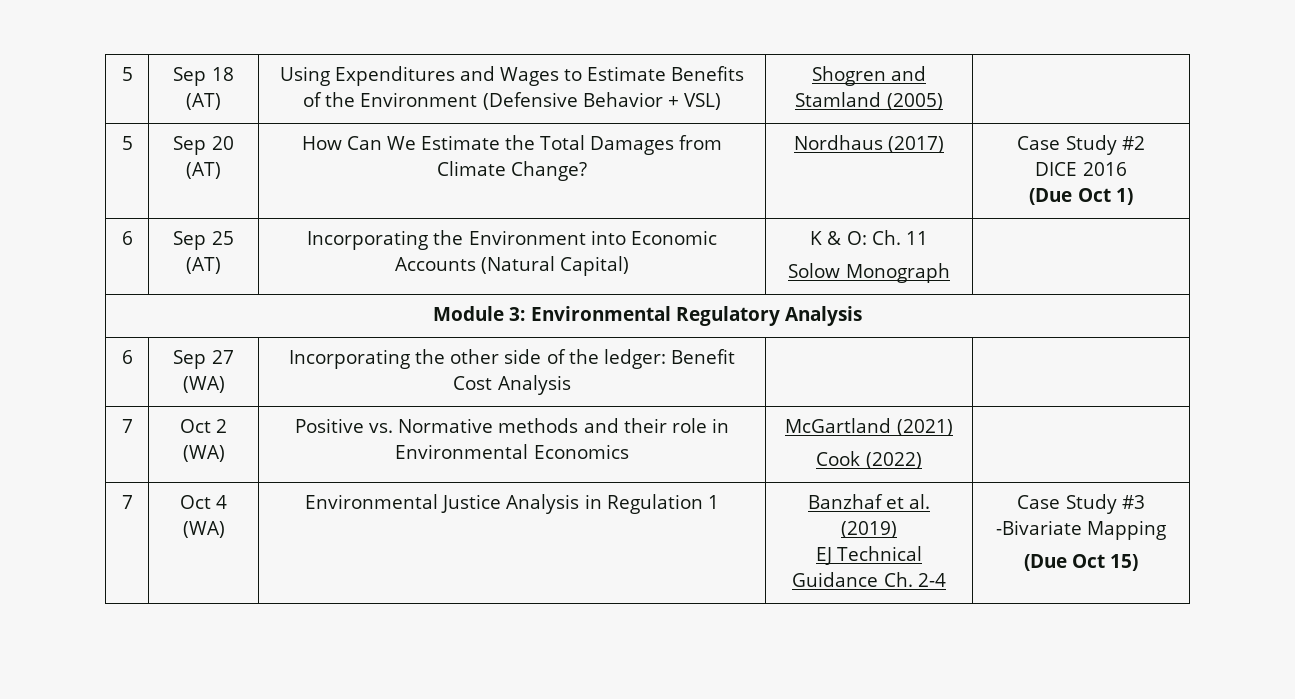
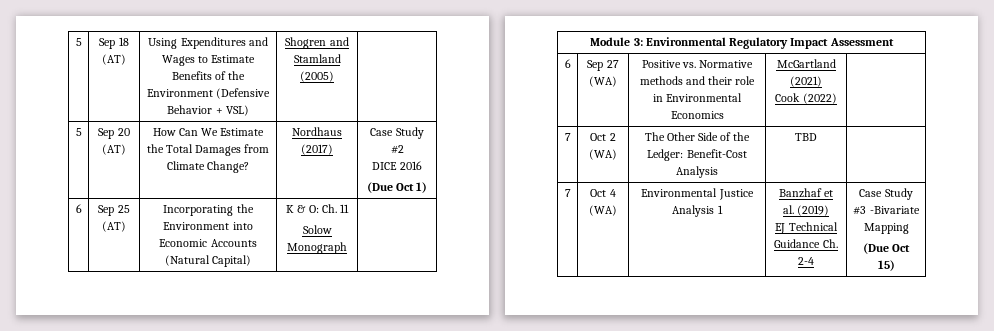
[784,306,862,326] Analysis -> [790,38,894,49] Impact Assessment
[289,349,735,369] [453,375,571,395] [121,419,133,433] [179,419,228,433] [182,445,225,462] | Incorporating the other side of the ledger: Benefit Cost Analysis | | // 7 | Oct 2 (WA) -> (617, 81) none
(922, 460) none -> [564,133,571,141] [590,133,616,141] [589,149,617,160] [644,132,751,141] [647,149,747,161] [676,166,718,178] [795,133,817,141] // 7 | Oct 2 (WA) | The Other Side of the Ledger: Benefit-Cost Analysis | TBD |
[584,494,703,514] in Regulation -> (715, 211) none

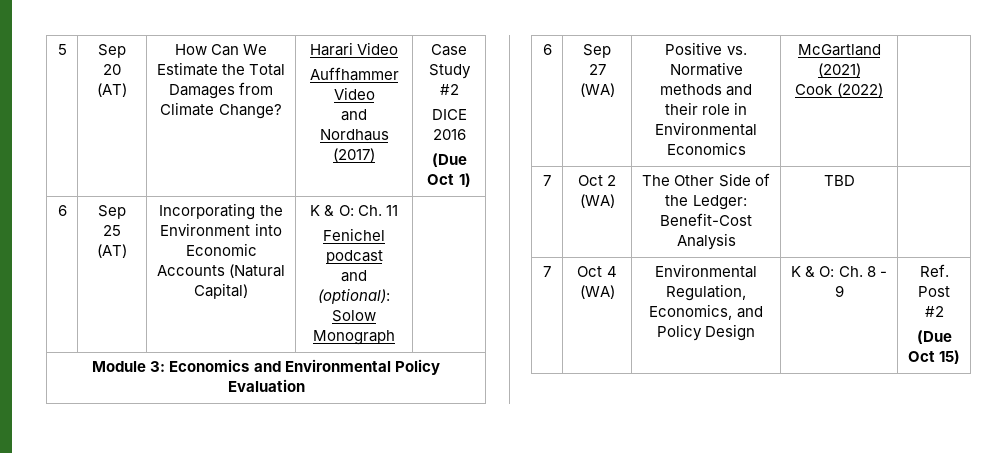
[75,38,82,46] [99,37,129,49] [102,54,126,65] [148,37,268,49] [161,55,256,66] [171,71,246,80] [146,88,271,99] [167,105,249,116] [285,37,349,49] [293,54,341,63] [300,71,334,82] [75,128,82,136] 5 | Sep 18 (AT) | Using Expenditures and Wages to Estimate Benefits of the Environment (Defensive Behavior + VSL) | Shogren and Stamland (2005) | // 5 -> [57,44,67,55] 5
(250, 167) none -> [309,42,399,56] [309,67,399,81] [333,87,375,100] [341,109,367,121] Harari Video // Auffhammer Video // and
(349, 208) none -> [323,228,385,241] [325,250,383,264] [341,270,367,282] [318,288,390,304] Fenichel podcast // and (optional):
[645,37,894,49] Environmental Regulatory Impact Assessment -> [169,359,440,375] [227,379,305,392] Economics and Environmental Policy Evaluation
[718,189,754,200] [672,205,723,217] [778,188,834,198] [782,205,830,216] [775,222,838,234] [774,239,838,248] [798,257,814,265] [859,188,913,200] [853,206,920,215] [863,223,909,234] Justice Analysis 1 | Banzhaf et al. (2019) // EJ Technical Guidance Ch. 2-4 | Case Study #3 -Bivariate Mapping -> [666,284,746,301] [649,304,763,320] [656,324,756,341] [791,266,887,277] [834,285,844,297] [919,264,949,277] [918,286,950,297] [924,306,944,317] Regulation, Economics, and Policy Design | K & O: Ch. 8 - 9 | Ref. Post #2

